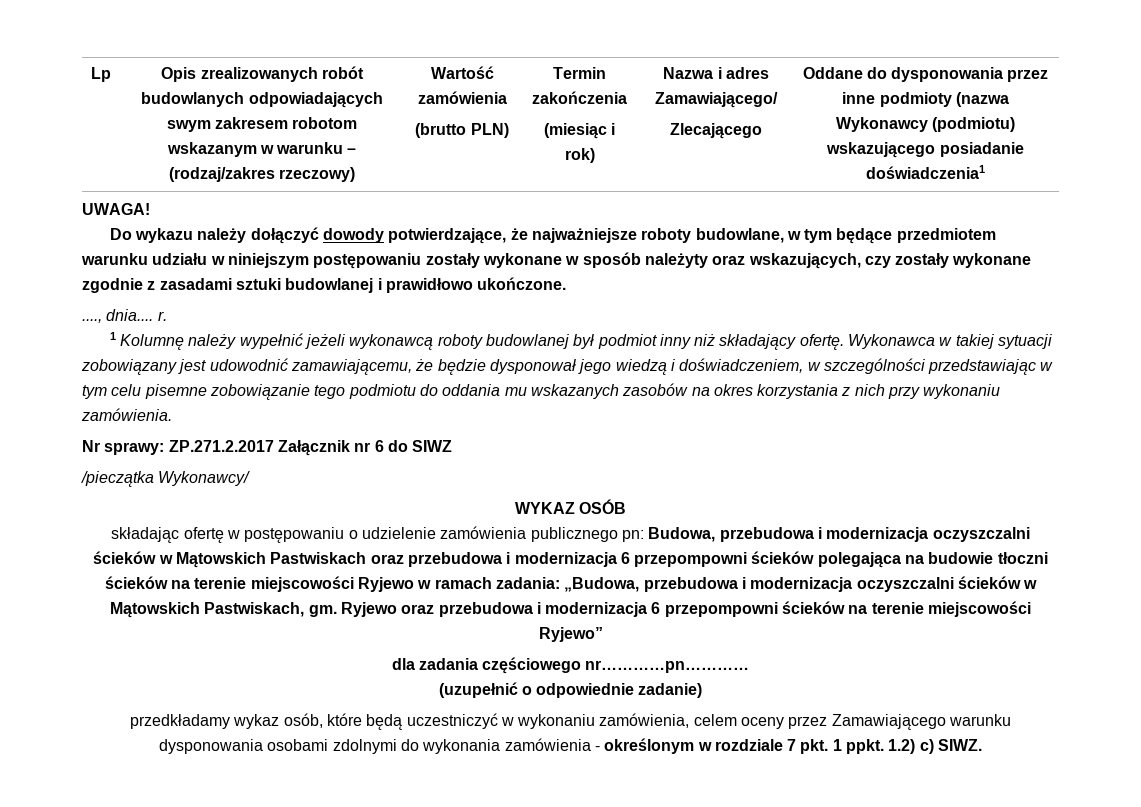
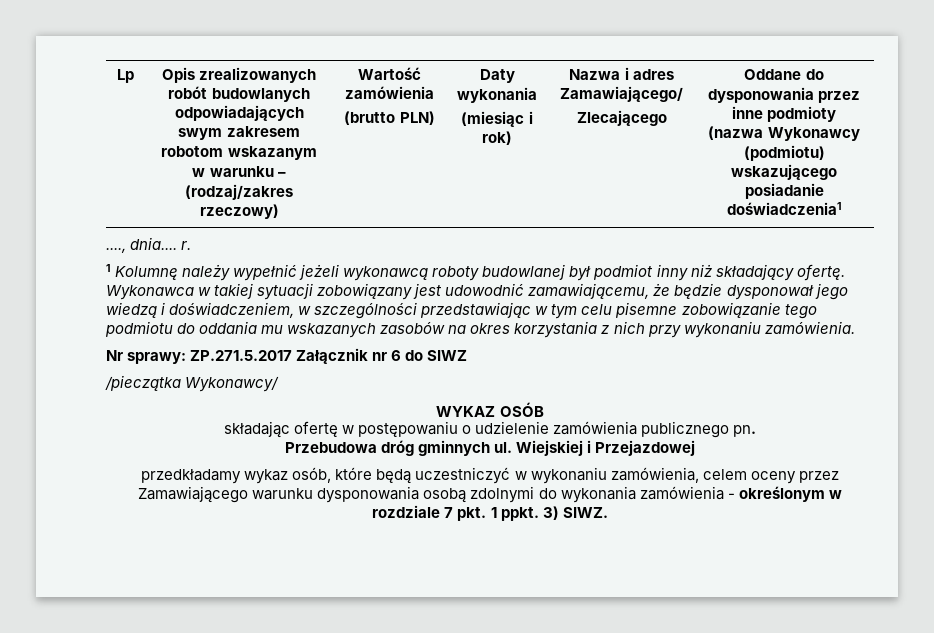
[553,67,606,79] [532,91,627,104] Termin zakończenia -> [479,69,515,83] [457,87,537,103] Daty wykonania
[82,203,150,215] [109,227,996,244] [81,252,1032,269] [82,277,567,293] // UWAGA! // Do wykazu należy dołączyć dowody potwierdzające, że najważniejsze roboty budowlane, w tym będące przedmiotem warunku udziału w niniejszym postępowaniu zostały wykonane w sposób należyty oraz wskazujących, czy zostały wykonane zgodnie z zasadami sztuki budowlanej i prawidłowo ukończone. -> (842, 208) none
[168,440,274,452] ZP.271.2.2017 -> [190,350,293,361] ZP.271.5.2017
[621,527,1030,542] [93,551,1048,568] [104,576,1038,592] [109,601,1032,618] [538,627,603,642] [391,657,750,674] [438,682,703,698] pn: Budowa, przebudowa i modernizacja oczyszczalni ścieków w Mątowskich Pastwiskach oraz przebudowa i modernizacja 6 przepompowni ścieków polegająca na budowie tłoczni ścieków na terenie miejscowości Ryjewo w ramach zadania: „Budowa, przebudowa i modernizacja oczyszczalni ścieków w Mątowskich Pastwiskach, gm. Ryjewo oraz przebudowa i modernizacja 6 przepompowni ścieków na terenie miejscowości Ryjewo” // dla zadania częściowego nr…………pn………… // (uzupełnić o odpowiednie zadanie) -> [733,425,757,437] [284,440,696,456] pn. // Przebudowa dróg gminnych ul. Wiejskiej i Przejazdowej
[267,739,329,751] osobami -> [423,488,467,503] osobą
[888,739,934,754] 1.2) c) -> [542,506,559,520] 3)

